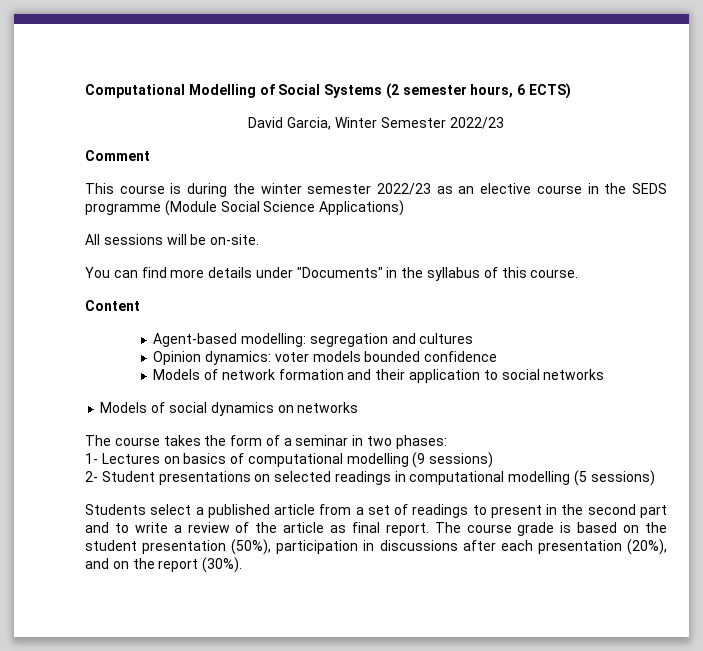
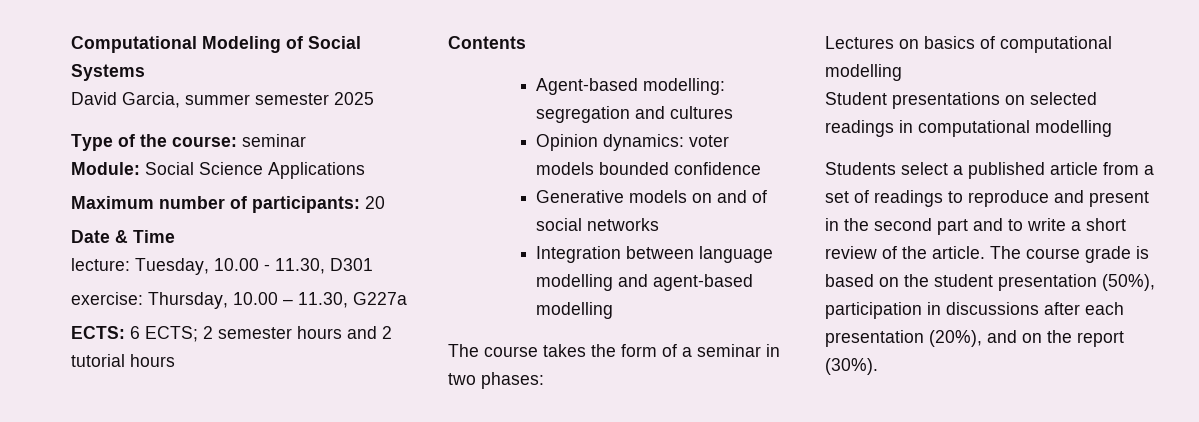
[188,84,256,98] Modelling -> [202,36,281,53] Modeling
[385,83,572,99] [248,117,504,130] [85,150,150,161] [85,183,667,197] [85,200,405,216] [85,234,260,245] [85,267,579,281] [85,300,140,311] (2 semester hours, 6 ECTS) // David Garcia, Winter Semester 2022/23 // Comment // This course is during the winter semester 2022/23 as an elective course in the SEDS programme (Module Social Science Applications) // All sessions will be on-site. // You can find more details under "Documents" in the syllabus of this course. // Content -> [71,92,374,108] [71,134,306,151] [71,162,365,179] [71,196,385,213] [71,230,175,243] [71,258,373,275] [71,292,407,309] [71,326,392,342] [71,354,175,367] [448,36,526,49] // David Garcia, summer semester 2025 // Type of the course: seminar // Module: Social Science Applications // Maximum number of participants: 20 // Date & Time // lecture: Tuesday, 10.00 - 11.30, D301 // exercise: Thursday, 10.00 – 11.30, G227a // ECTS: 6 ECTS; 2 semester hours and 2 tutorial hours // Contents
[153,369,605,383] [100,402,359,416] Models of network formation and their application to social networks // Models of social dynamics on networks -> [536,190,768,203] [536,218,660,231] [536,246,774,263] [536,274,754,291] [536,302,614,319] Generative models on and of social networks // Integration between language modelling and agent-based modelling
[85,453,98,464] 1- -> (544, 380) none
[412,452,494,468] [85,471,98,482] (9 sessions) // 2- -> (902, 72) //
[574,470,655,486] (5 sessions) -> (1112, 128) none
(487, 510) none -> [968,190,1084,207] reproduce and
(182, 529) none -> [1086,218,1126,231] short
[283,522,429,536] article as final report. -> [932,246,985,259] article.

